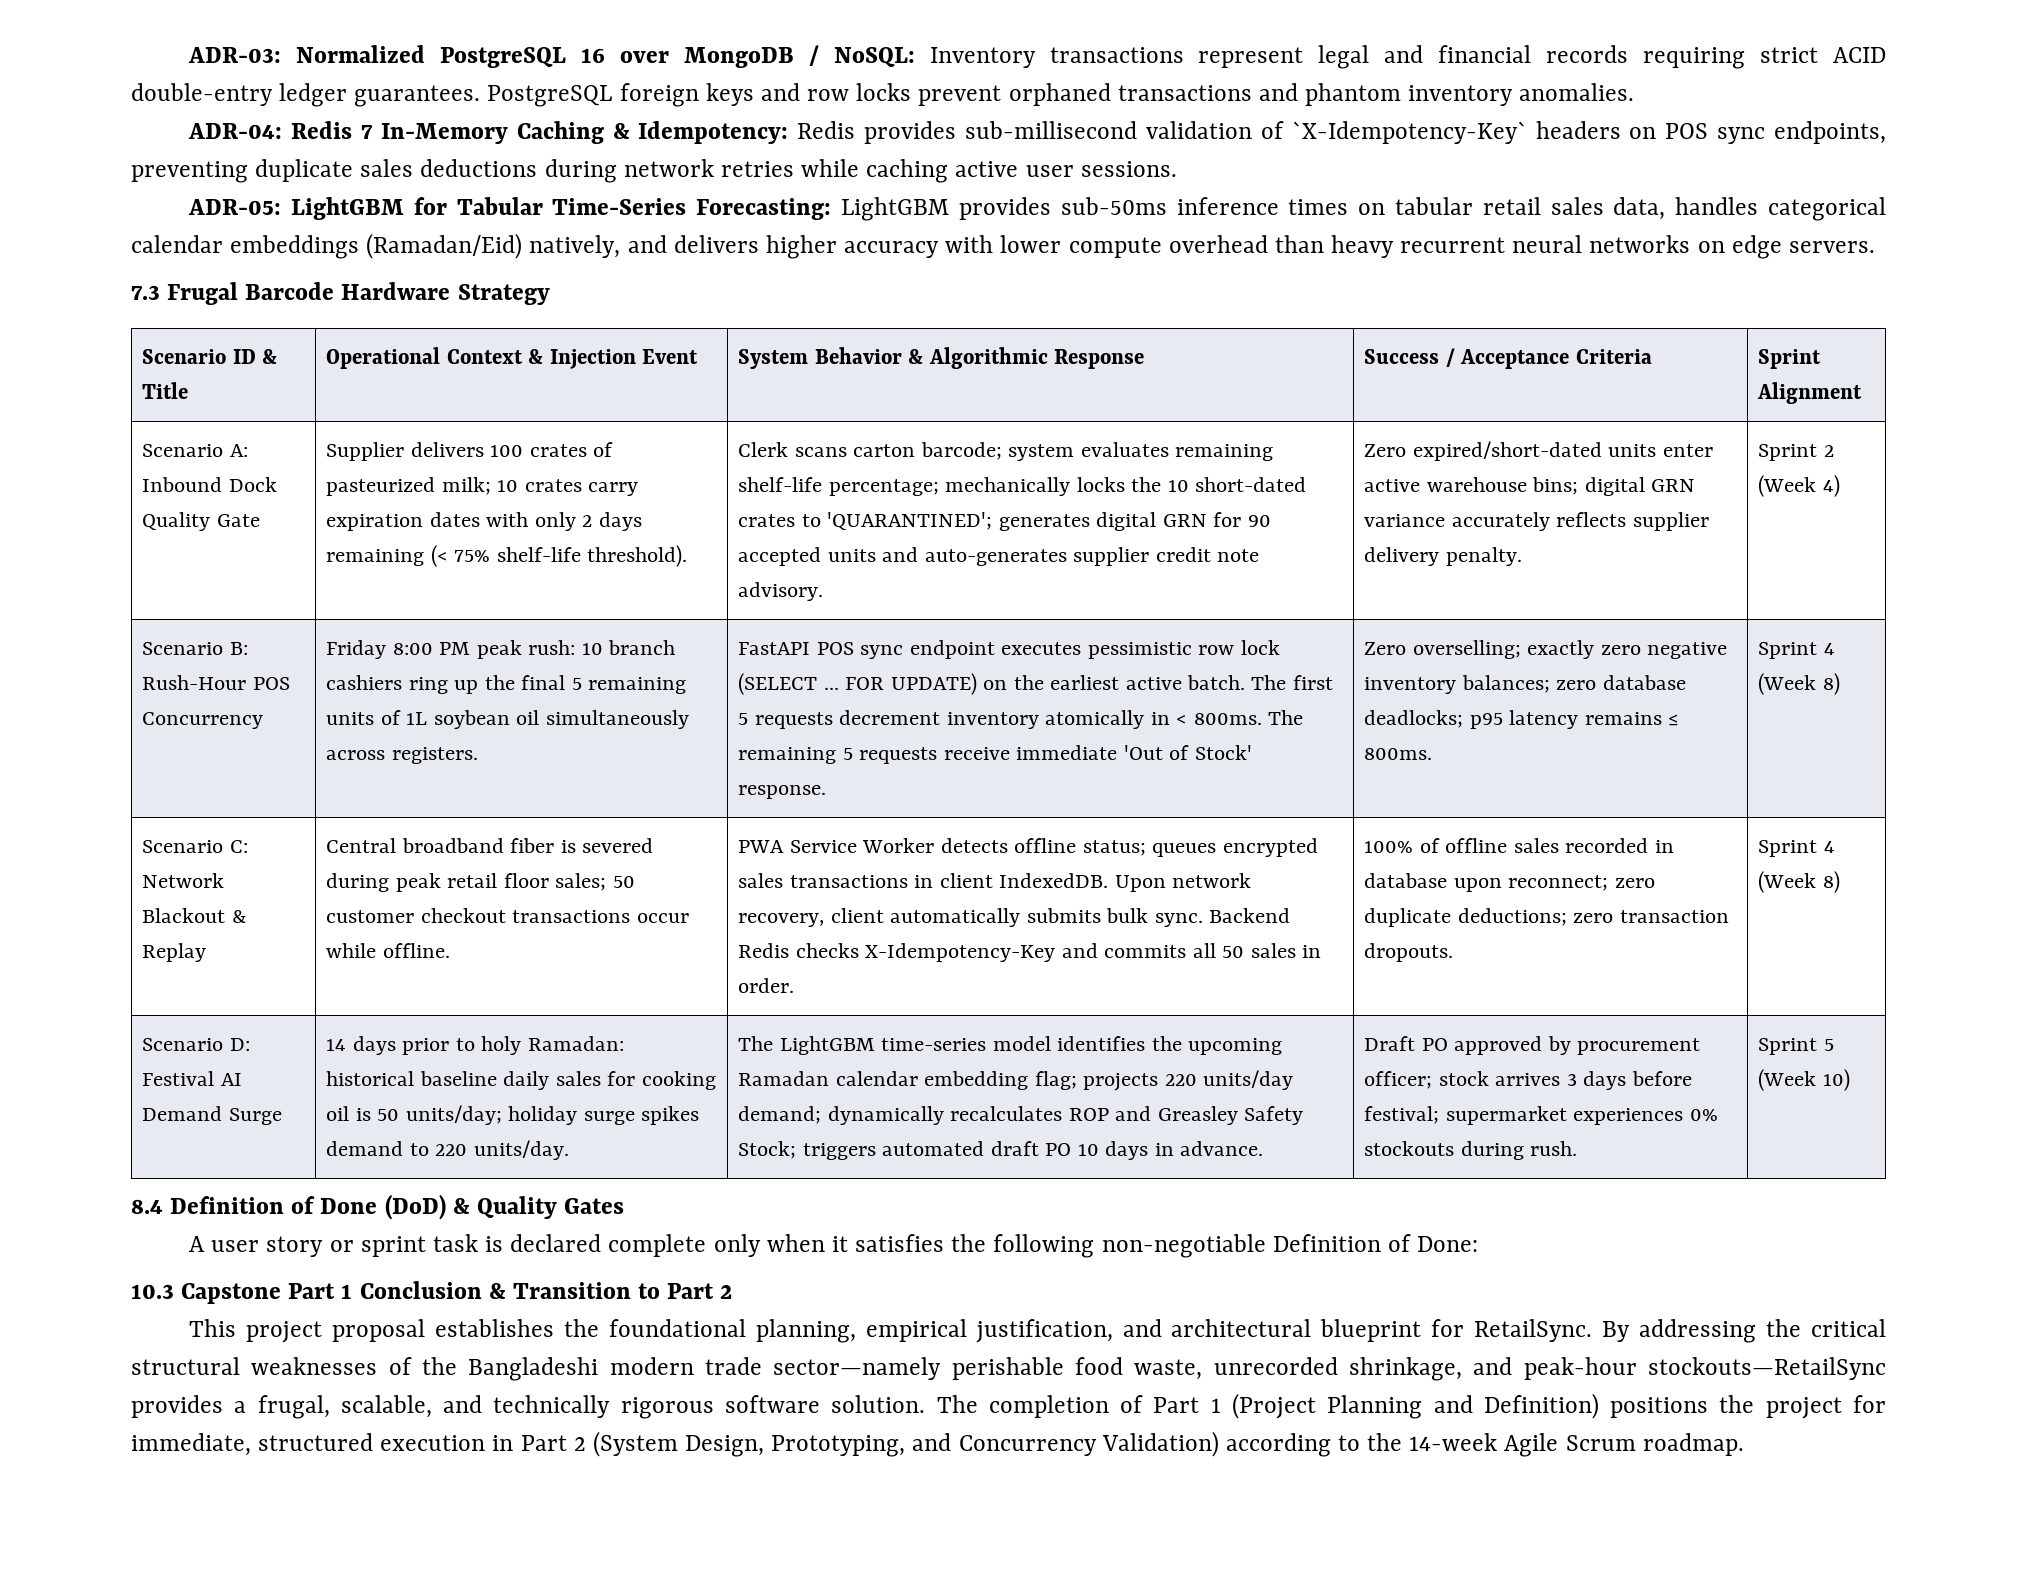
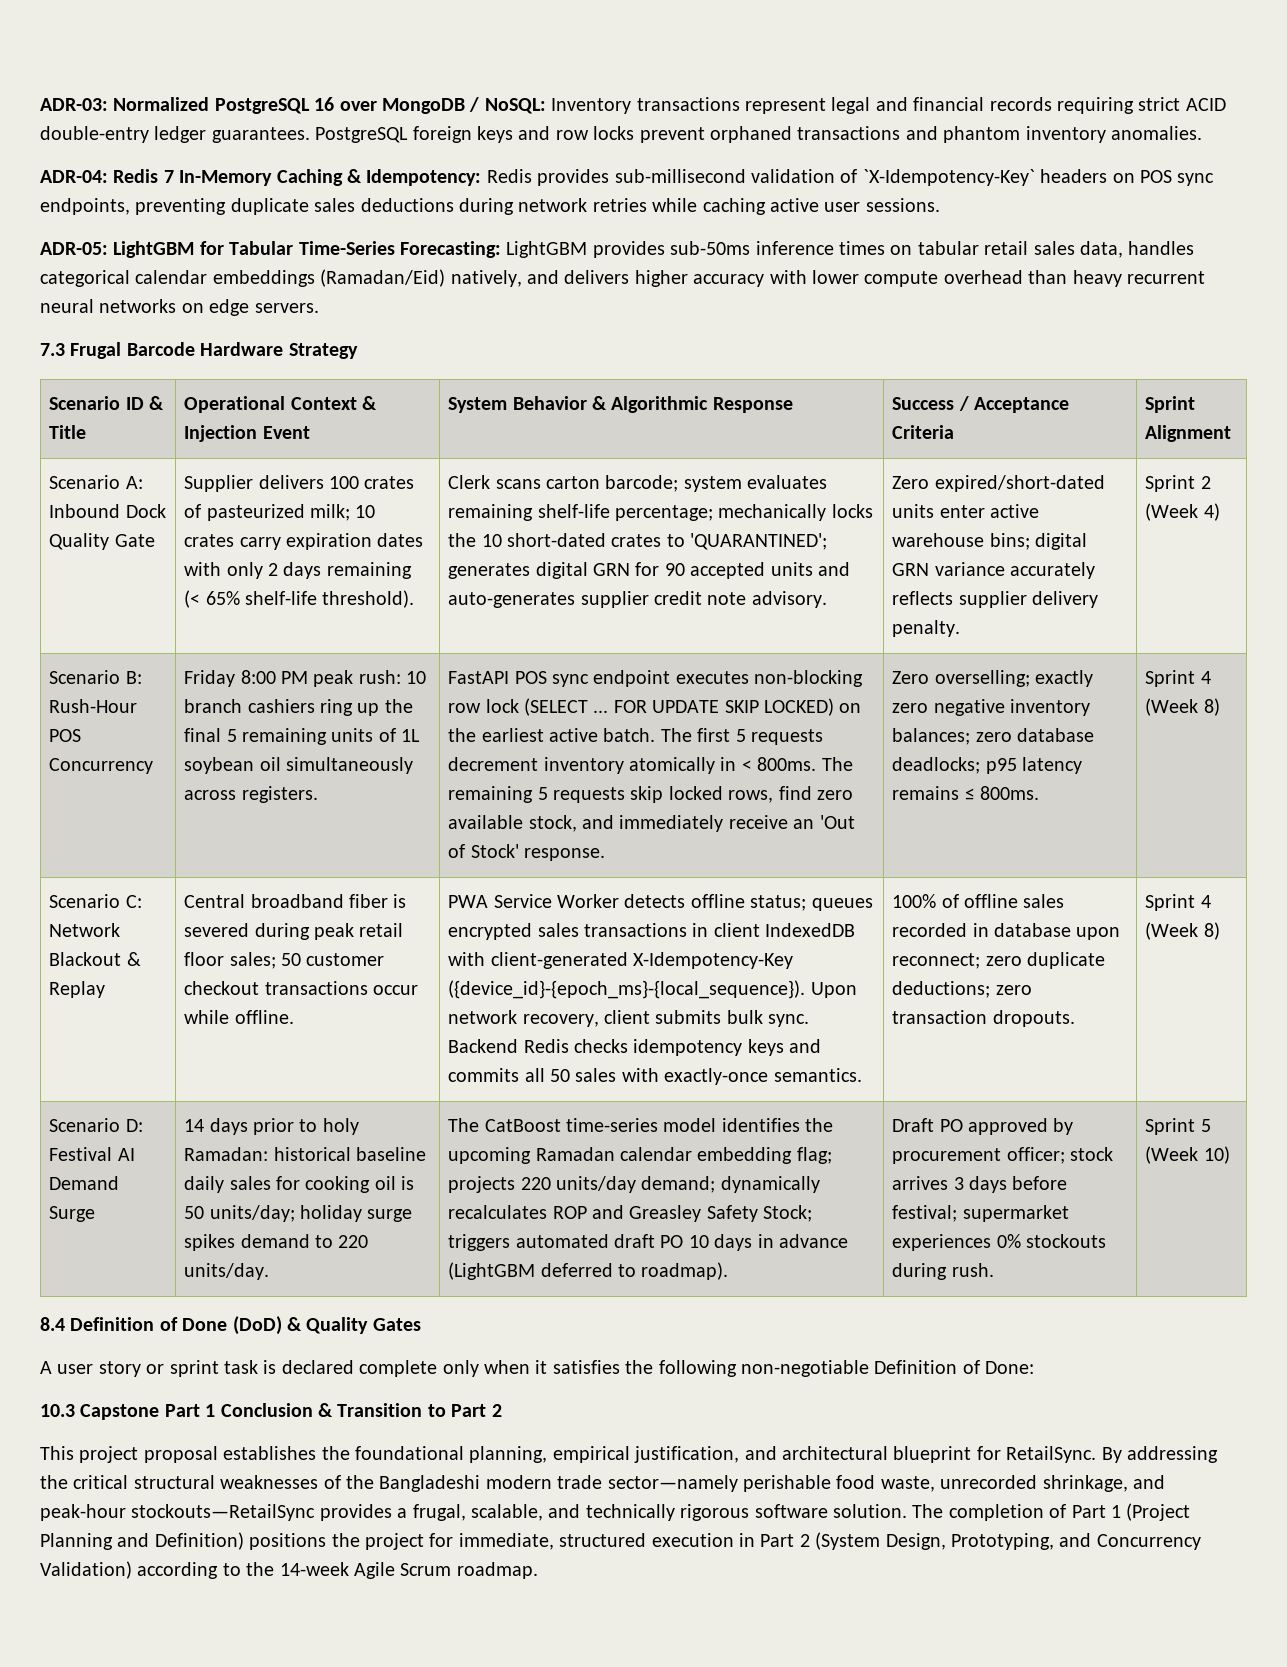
[454,550,491,562] 75% -> [205,591,240,605] 65%
[1087,642,1192,659] pessimistic -> [754,670,864,687] non-blocking
[890,673,977,695] UPDATE) -> [652,698,835,716] UPDATE SKIP LOCKED)
[943,745,1118,760] receive immediate -> [630,786,854,803] [448,815,815,832] skip locked rows, find zero available stock, and immediately receive an
[999,873,1109,888] IndexedDB. -> [765,923,856,937] [448,952,794,969] [448,980,806,999] IndexedDB with client-generated X-Idempotency-Key ({device_id}-{epoch_ms}-{local_sequence}).
[890,908,1021,927] automatically -> (651, 1017) none
[865,943,1056,962] X-Idempotency-Key -> [633,1039,784,1056] idempotency keys
[1301,945,1321,958] [738,978,795,993] in order. -> [621,1068,862,1085] with exactly-once semantics.
[779,1036,875,1055] LightGBM -> [484,1119,561,1132] CatBoost
[1179,1141,1263,1156] advance. -> [779,1234,849,1248] [448,1262,729,1280] advance (LightGBM deferred to roadmap).

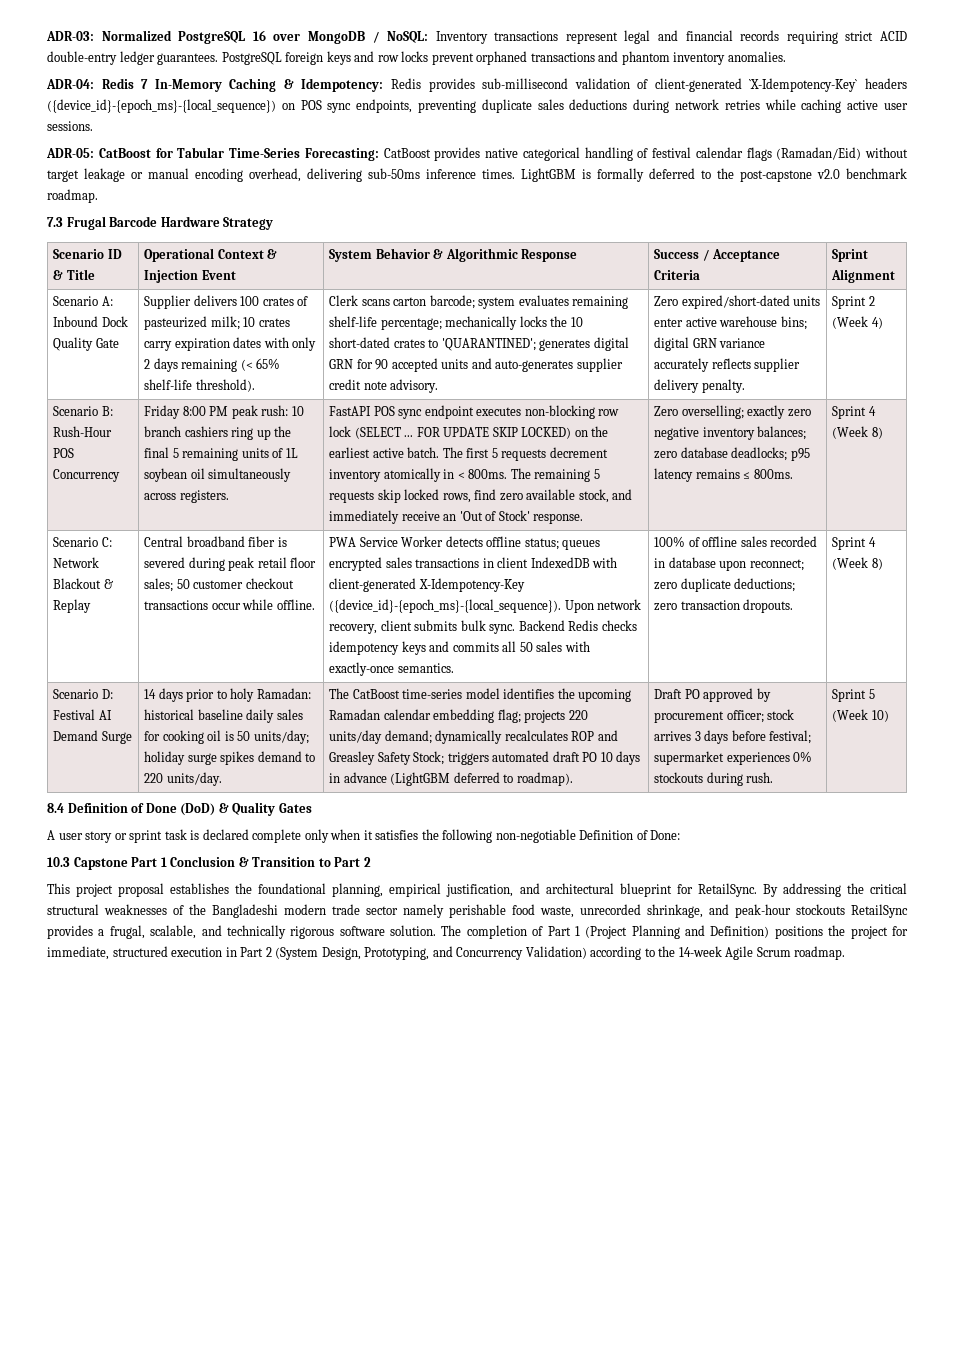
(858, 176) none -> [654,78,742,92] client-generated
(1108, 176) none -> [47,99,276,113] ({device_id}-{epoch_ms}-{local_sequence})
[113,241,195,258] LightGBM -> [98,148,151,158] CatBoost
[506,241,1195,258] [40,269,1205,287] [40,299,319,316] LightGBM provides sub-50ms inference times on tabular retail sales data, handles categorical calendar embeddings (Ramadan/Eid) natively, and delivers higher accuracy with lower compute overhead than heavy recurrent neural networks on edge servers. -> [383,147,908,161] [47,168,907,182] [47,189,98,203] CatBoost provides native categorical handling of festival calendar flags (Ramadan/Eid) without target leakage or manual encoding overhead, delivering sub-50ms inference times. LightGBM is formally deferred to the post-capstone v2.0 benchmark roadmap.
[607,1475,738,1492] sector—namely -> [366,904,444,918] sector namely
[131,1504,316,1521] stockouts—RetailSync -> [796,904,908,918] stockouts RetailSync

